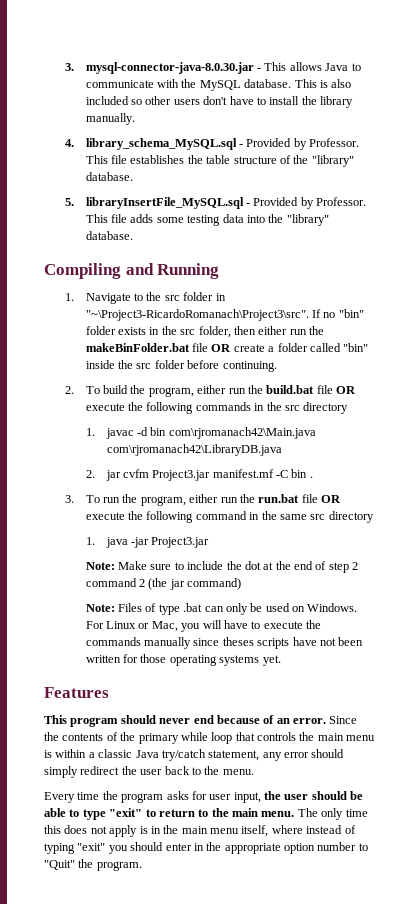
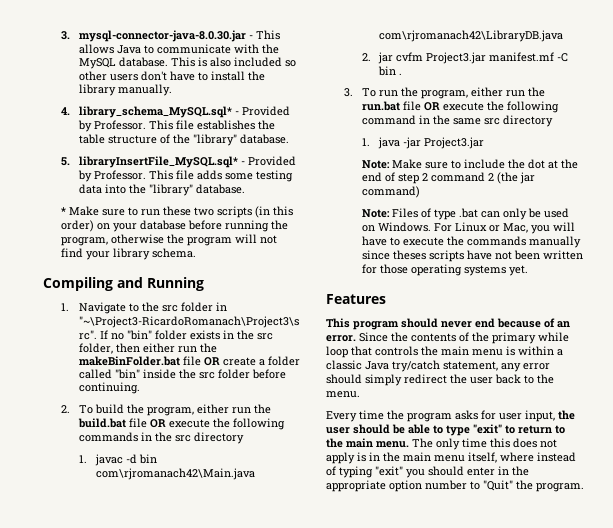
[85,138,237,150] library_schema_MySQL.sql -> [78,106,232,118] library_schema_MySQL.sql*
[85,197,244,209] libraryInsertFile_MySQL.sql -> [78,156,238,168] libraryInsertFile_MySQL.sql*
(133, 235) none -> [60,206,293,218] [60,220,288,232] [60,234,277,246] [60,248,196,260] // * Make sure to run these two scripts (in this order) on your database before running the program, otherwise the program will not find your library schema.

